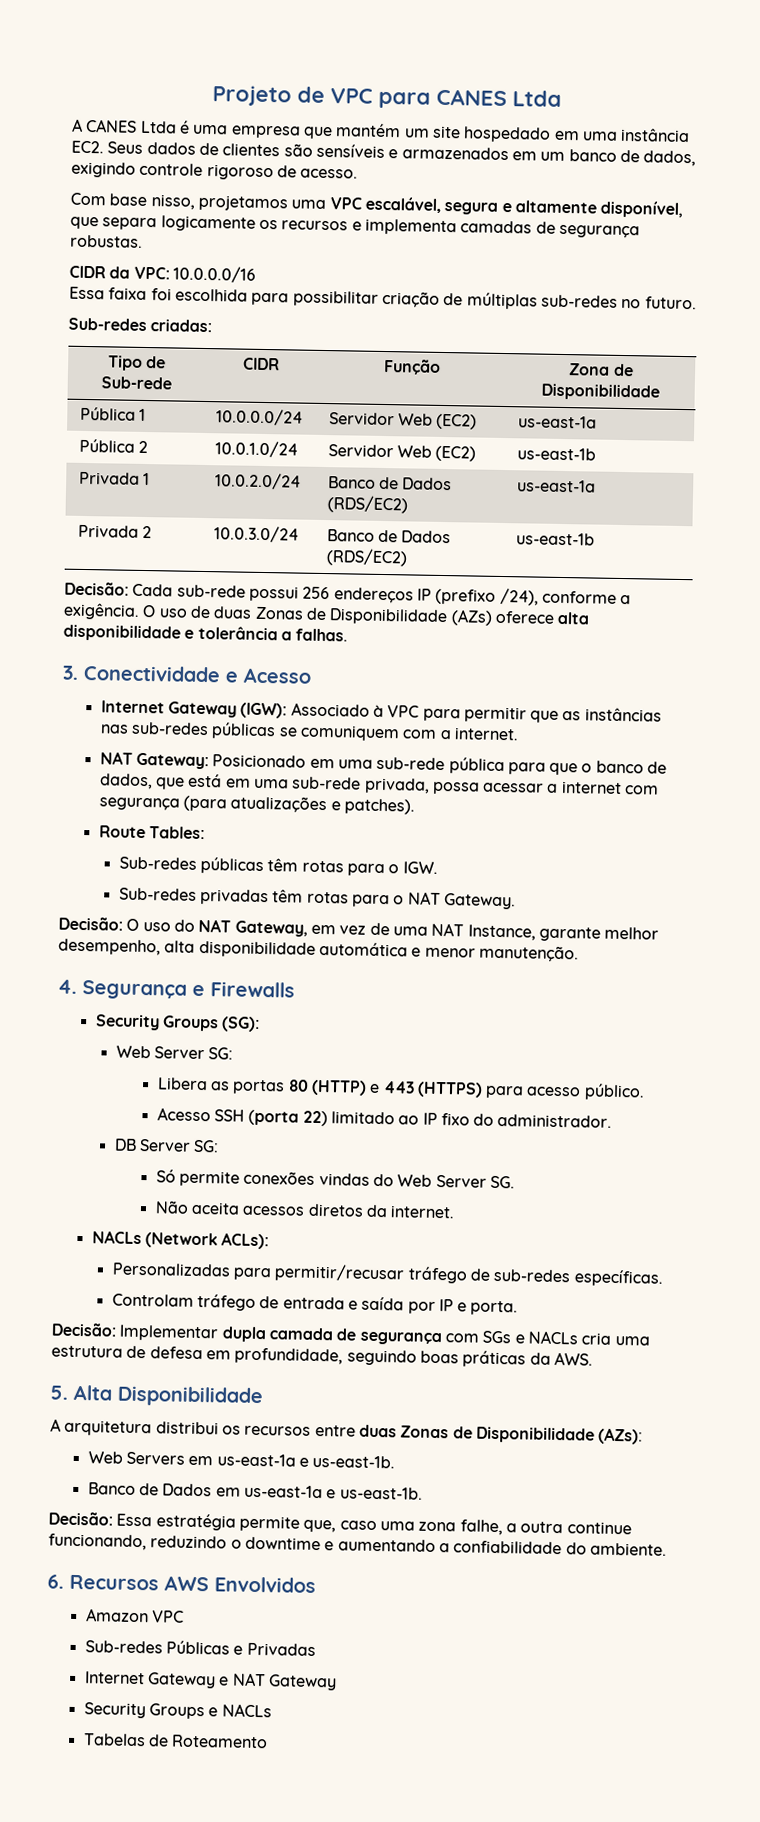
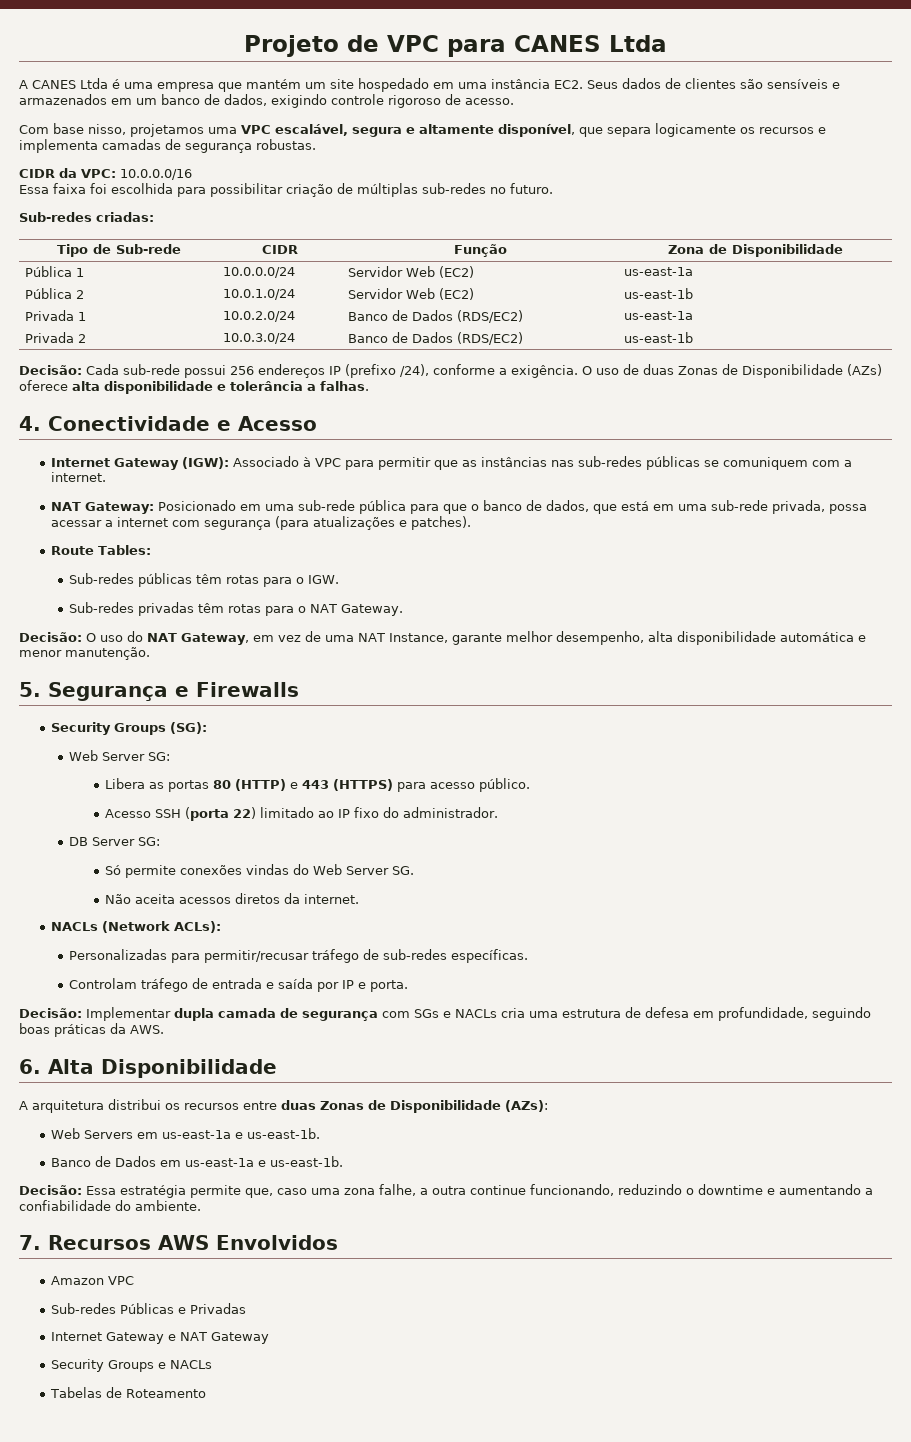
[62,665,79,680] 3. -> [19,416,41,431] 4.
[57,979,77,994] 4. -> [19,682,41,697] 5.
[50,1385,69,1400] 5. -> [19,1059,41,1074] 6.
[47,1574,64,1589] 6. -> [19,1235,41,1250] 7.

